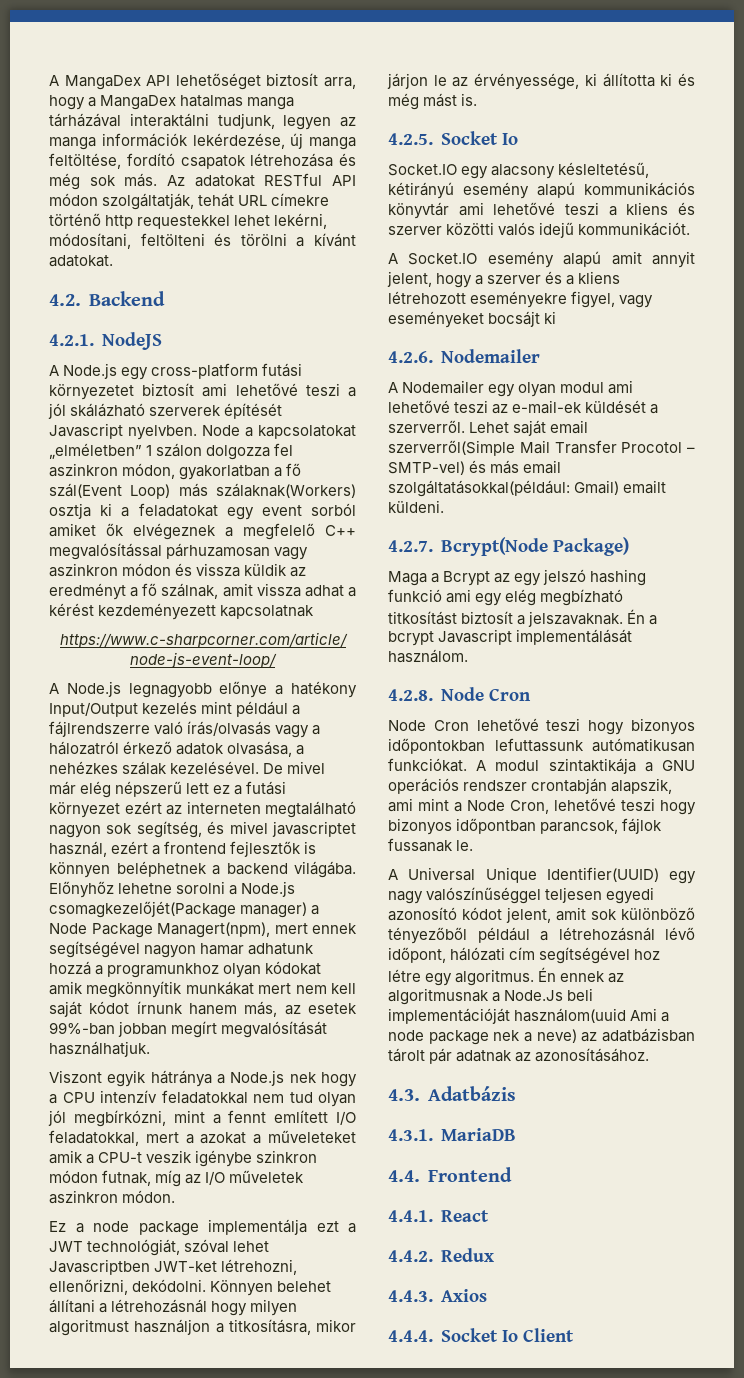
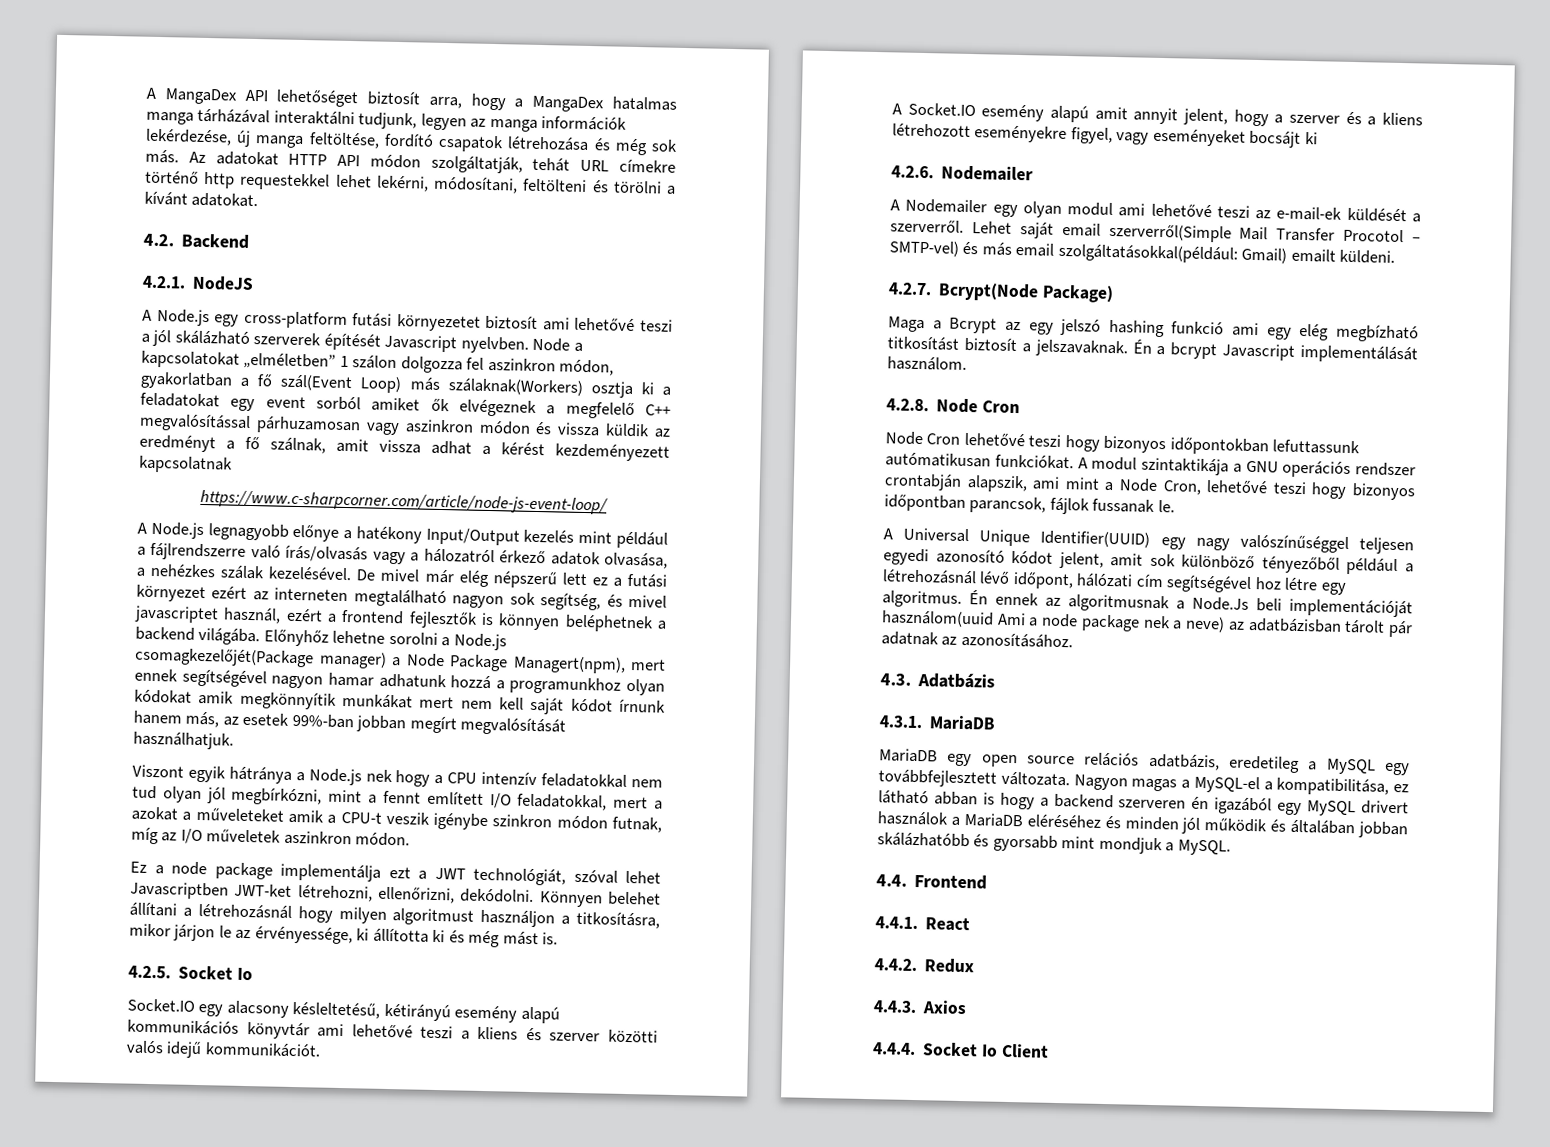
[264,173,323,187] RESTful -> [288,153,328,166] HTTP
(516, 1134) none -> [879,748,1410,776] [878,769,1409,796] [878,790,1409,817] [877,811,1408,839] [877,832,1231,856] // MariaDB egy open source relációs adatbázis, eredetileg a MySQL egy továbbfejlesztett változata. Nagyon magas a MySQL-el a kompatibilitása, ez látható abban is hogy a backend szerveren én igazából egy MySQL drivert használok a MariaDB eléréséhez és minden jól működik és általában jobban skálázhatóbb és gyorsabb mint mondjuk a MySQL.

